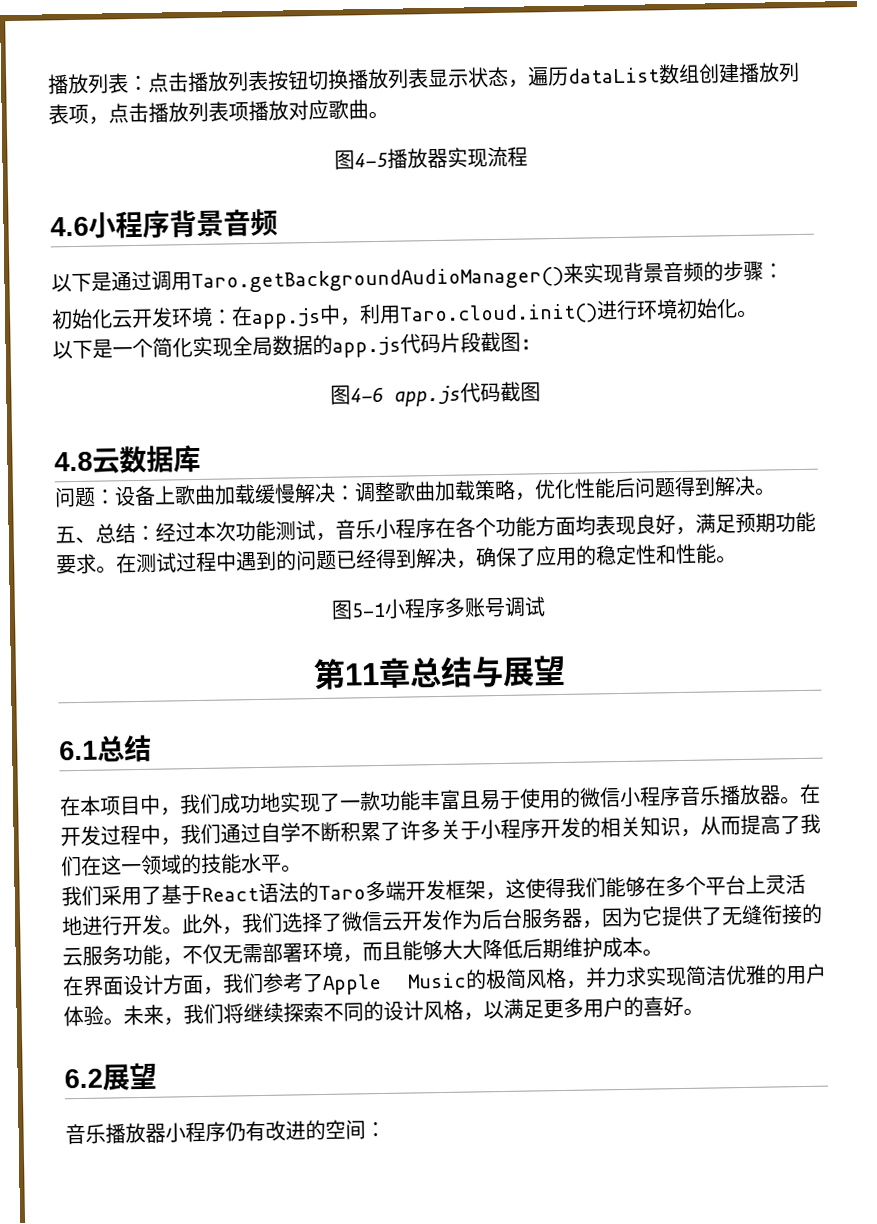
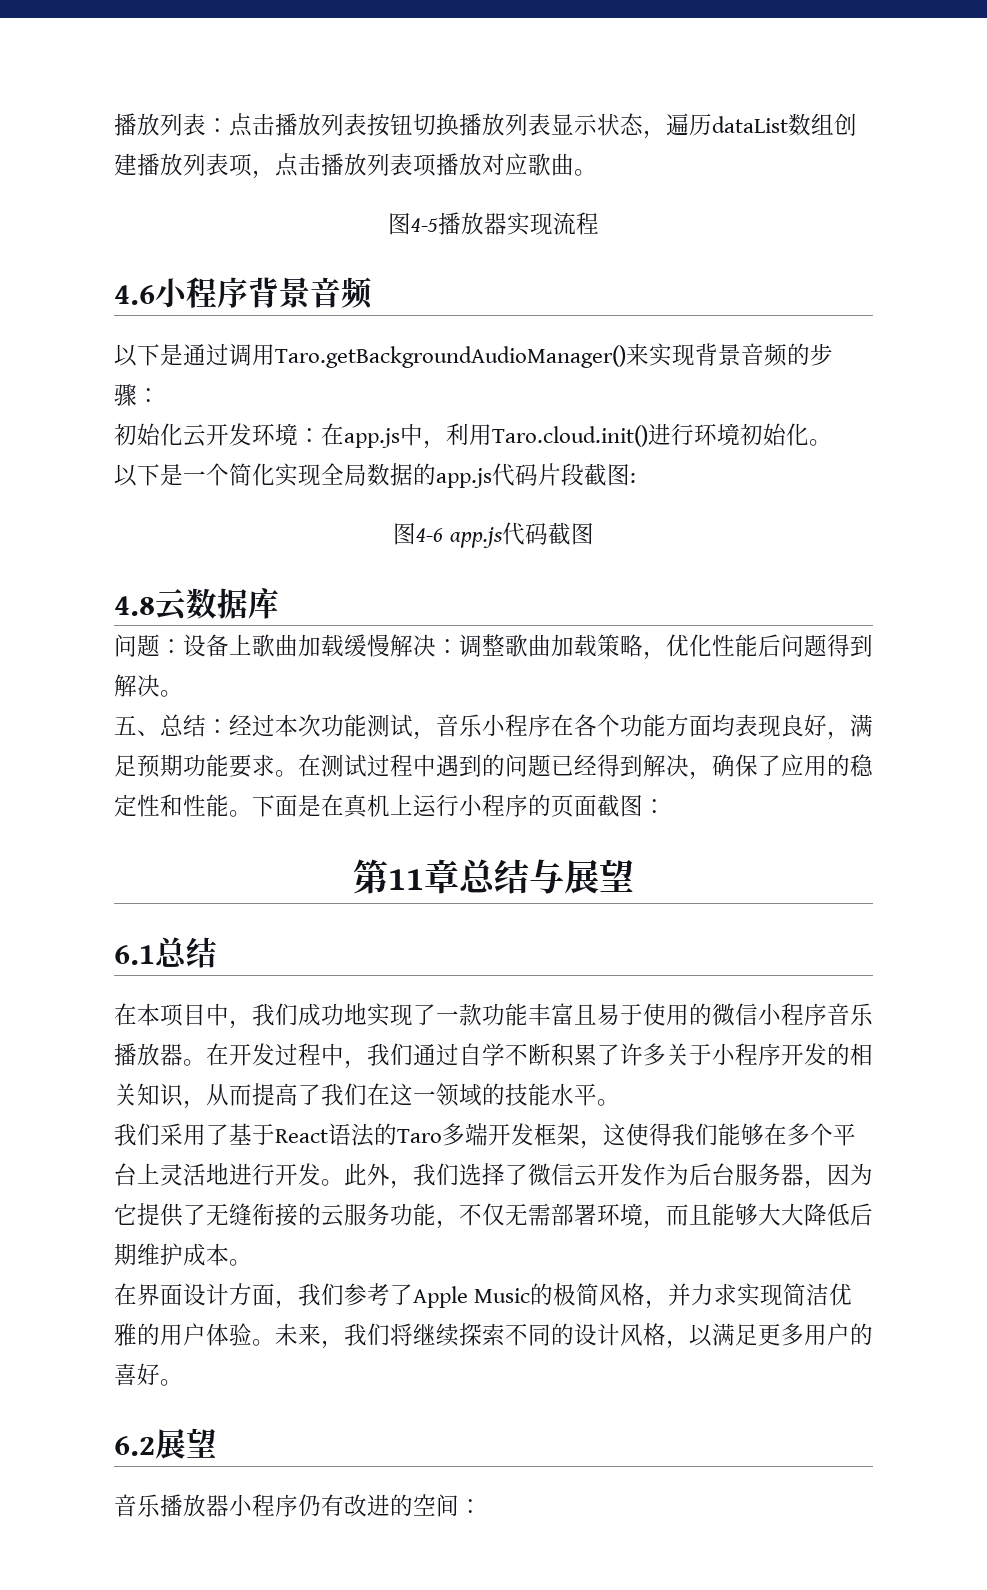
[331,596,546,620] // 图5-1小程序多账号调试 -> [252,794,666,818] 下面是在真机上运行小程序的页面截图：

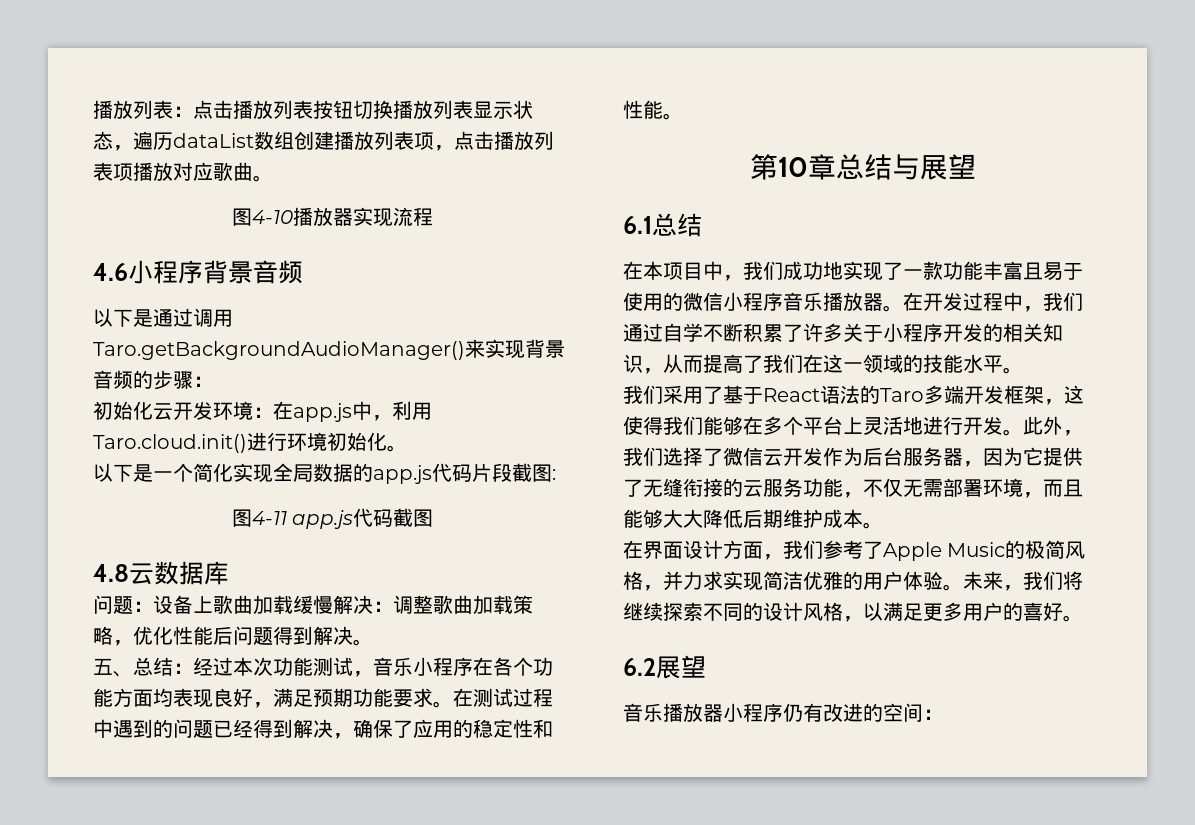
[411,218,438,232] 4-5 -> [252,210,293,224] 4-10
[416,528,444,542] 4-6 -> [251,511,287,525] 4-11
[252,794,666,818] 下面是在真机上运行小程序的页面截图： -> (683, 116) none
[388,869,424,890] 11 -> [777,157,808,177] 10

